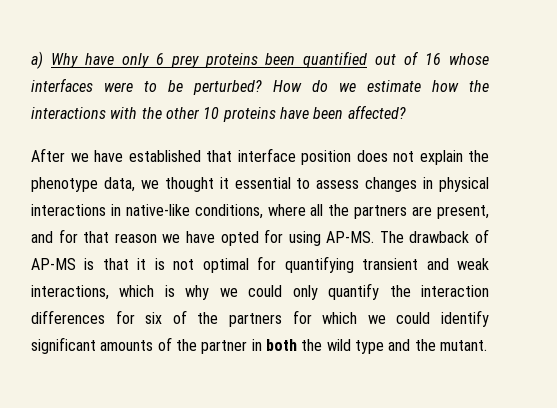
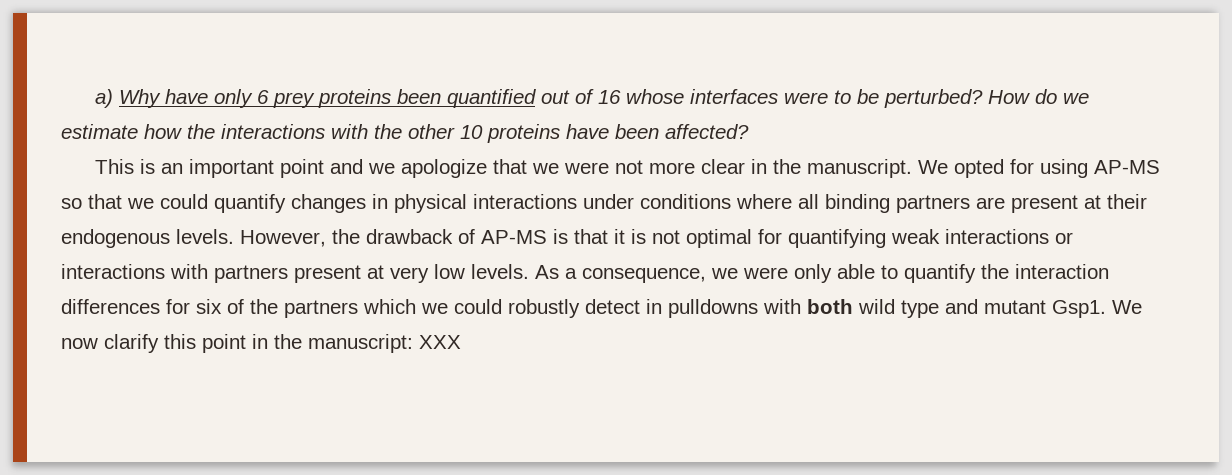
[31,148,489,165] [31,177,360,192] After we have established that interface position does not explain the phenotype data, we thought it essential to assess -> [95,159,1161,178] [61,194,286,213] This is an important point and we apologize that we were not more clear in the manuscript. We opted for using AP-MS so that we could quantify
[110,204,263,219] in native-like conditions, -> [583,194,731,209] under conditions
[328,204,350,216] the -> [825,194,890,213] binding
[437,205,490,219] [31,229,404,246] present, and for that reason we have opted for using AP-MS. The -> [1011,194,1147,213] [61,229,360,248] present at their endogenous levels. However, the
[362,258,489,270] [31,285,318,300] transient and weak interactions, which is why we could only -> [891,229,1073,244] [61,264,898,283] weak interactions or interactions with partners present at very low levels. As a consequence, we were only able to
[292,310,312,324] for -> (358, 309) none
[441,310,490,327] [31,337,487,354] identify significant amounts of the partner in both the wild type and the mutant. -> [508,299,1142,318] [61,334,461,353] robustly detect in pulldowns with both wild type and mutant Gsp1. We now clarify this point in the manuscript: XXX

